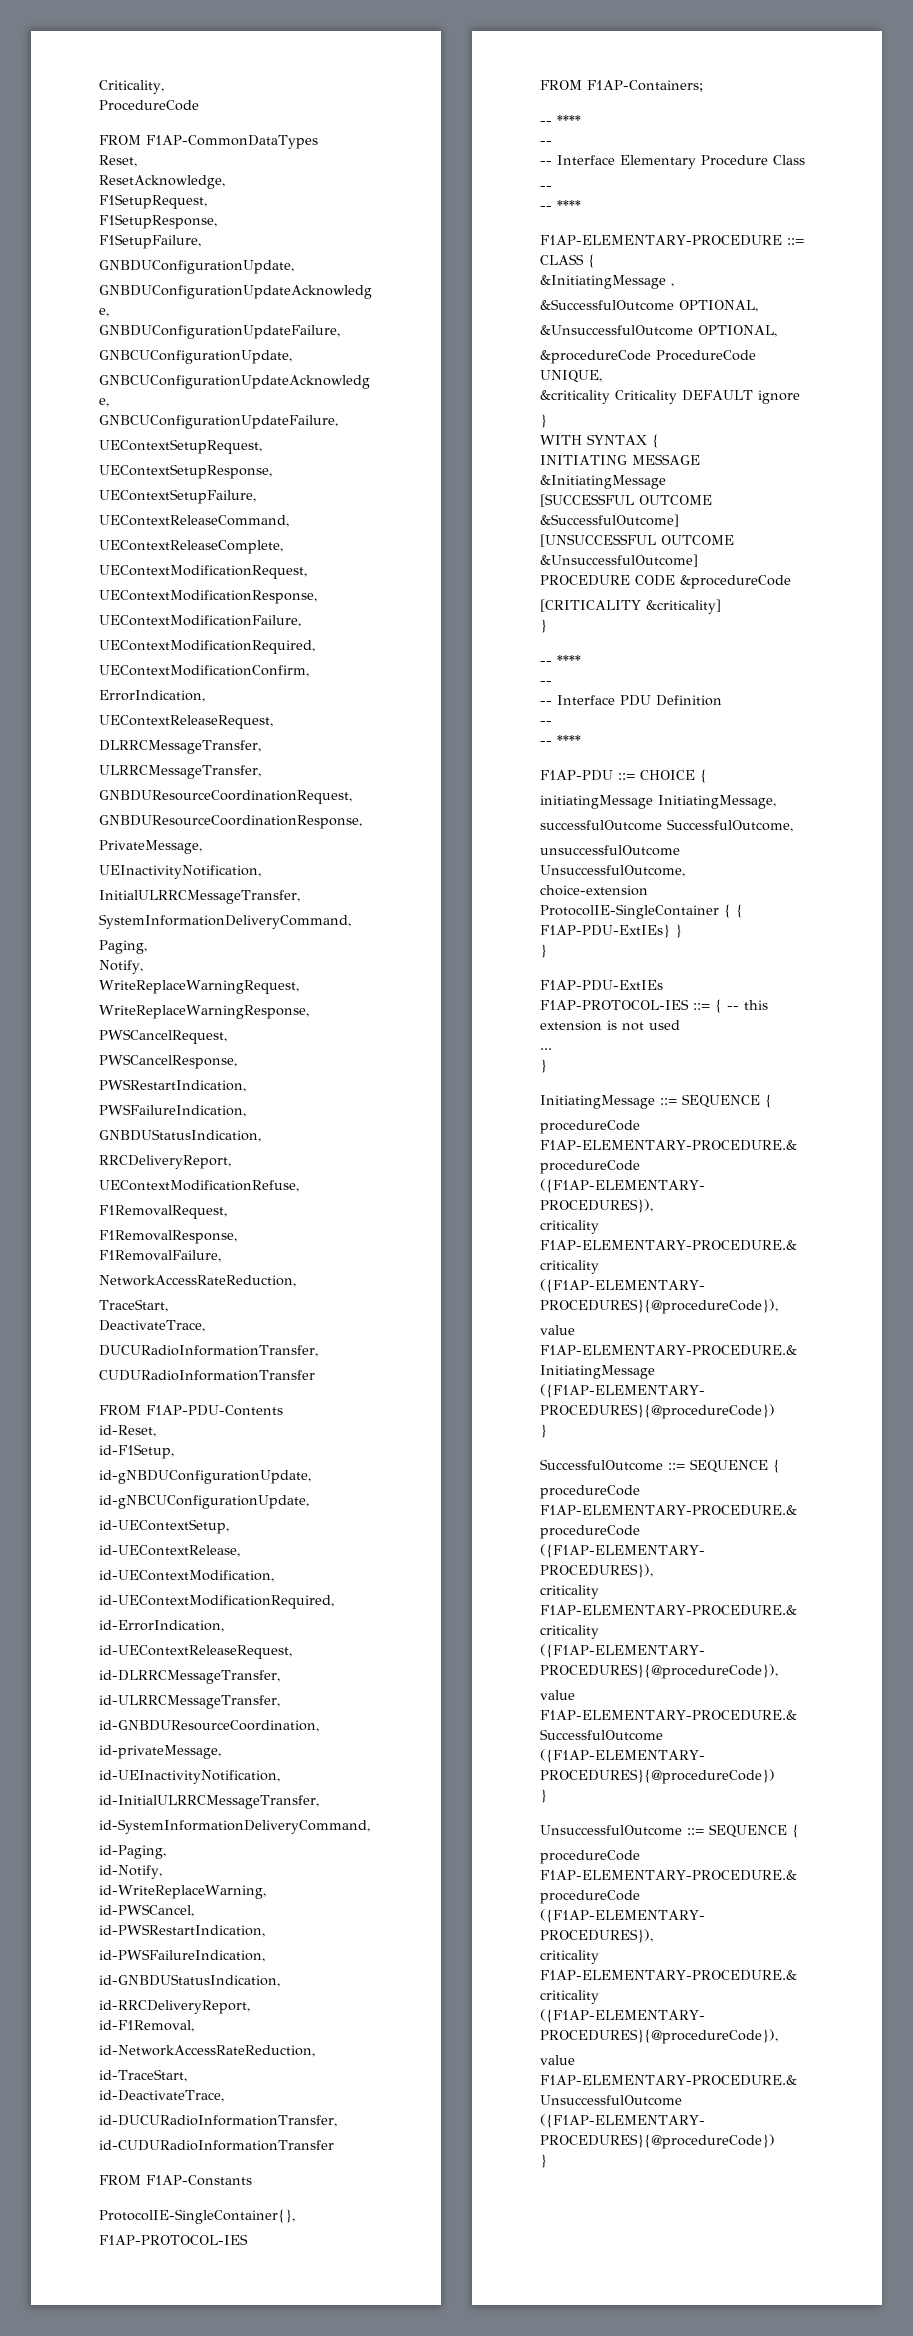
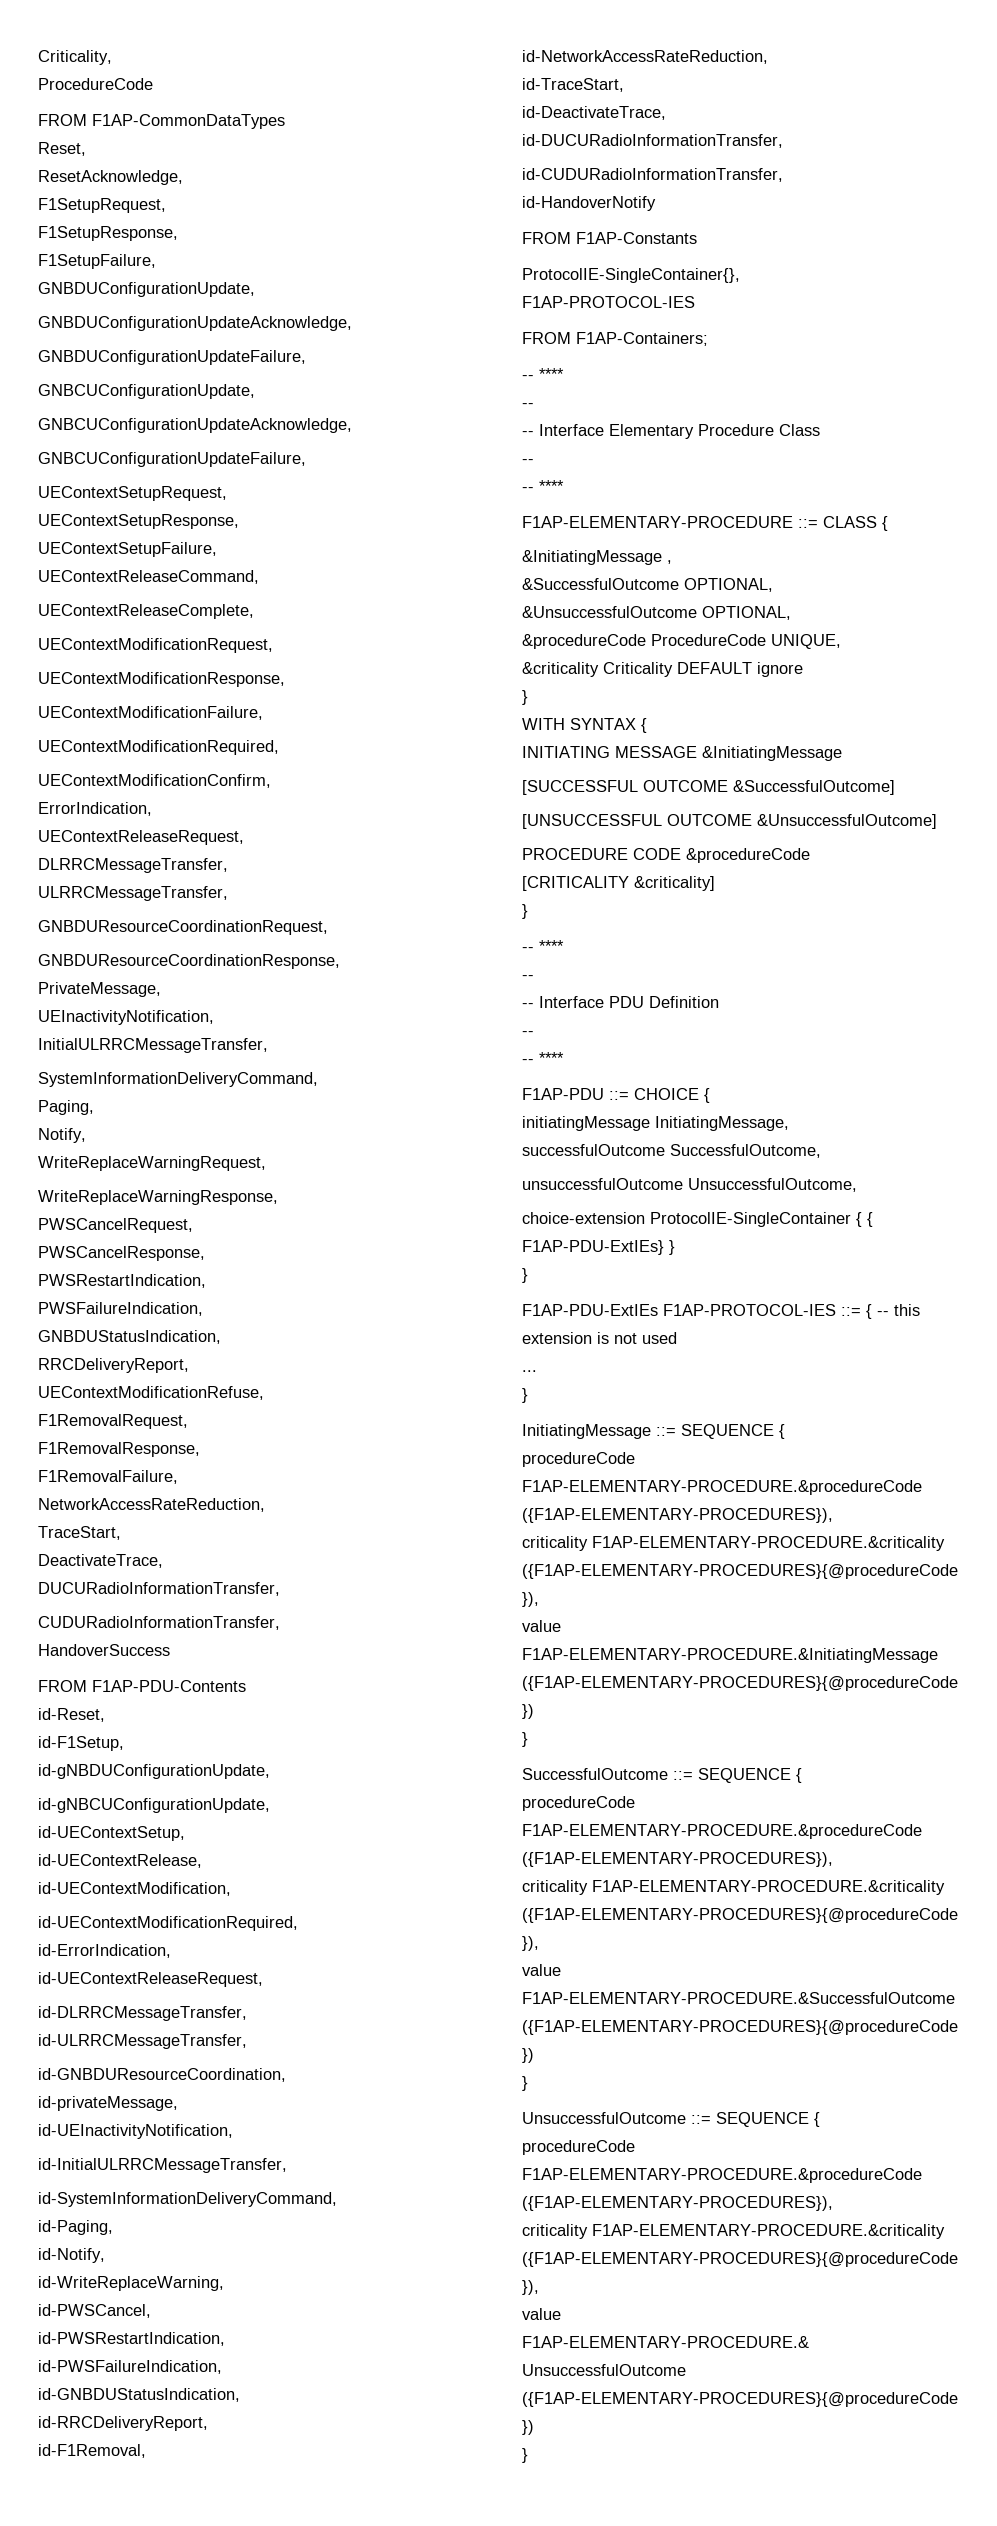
[99,1370,315,1381] CUDURadioInformationTransfer -> [38,1616,280,1630] [38,1644,170,1656] CUDURadioInformationTransfer, // HandoverSuccess
[99,2140,334,2151] id-CUDURadioInformationTransfer -> [522,168,783,182] [522,196,656,211] id-CUDURadioInformationTransfer, // id-HandoverNotify

